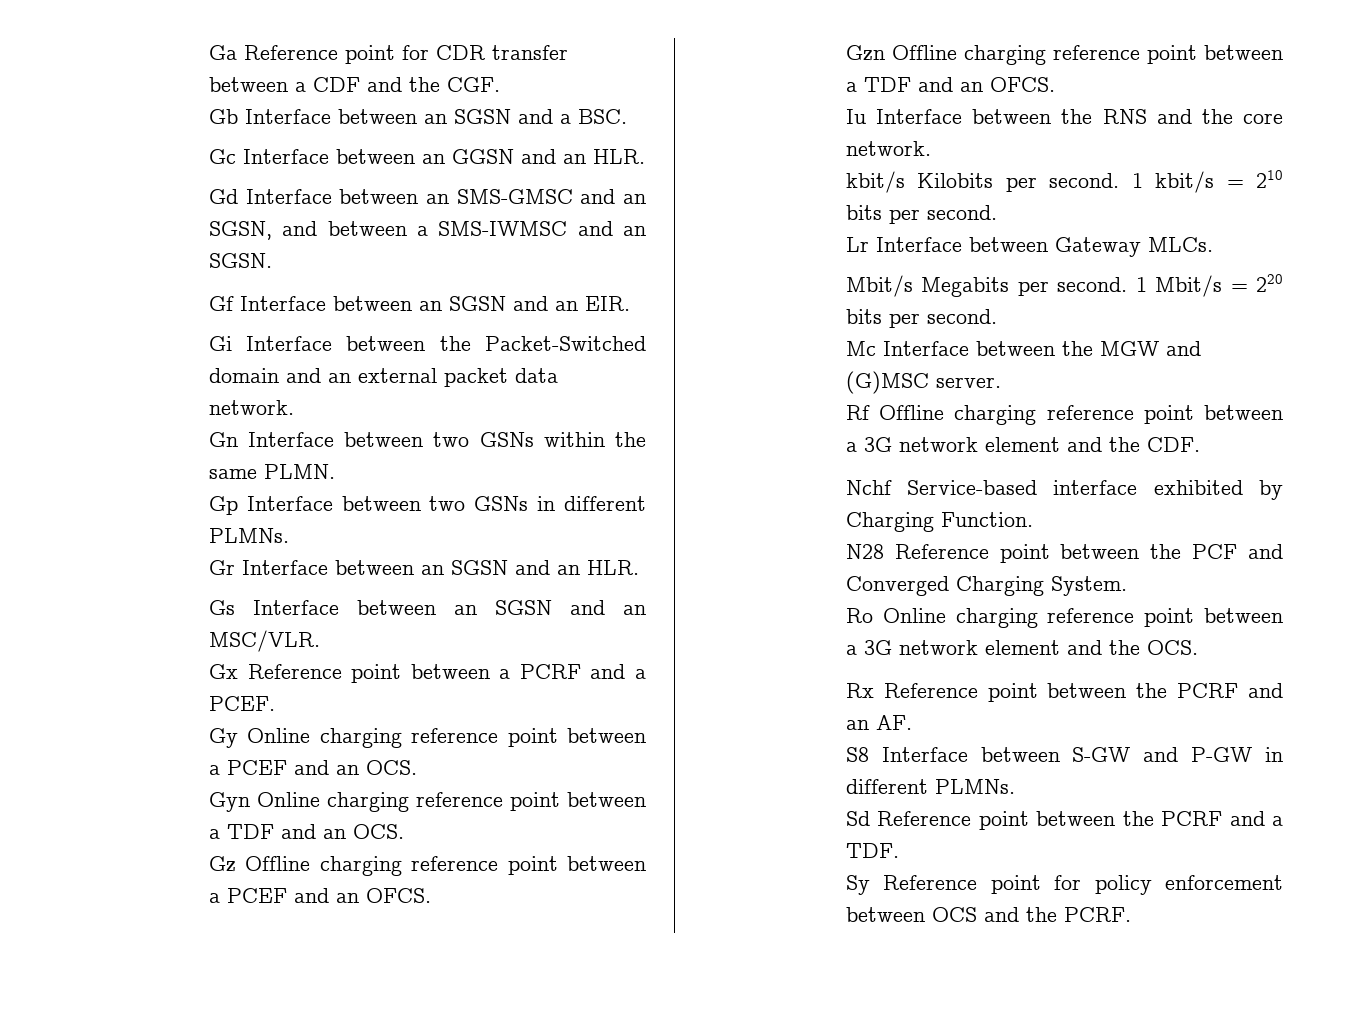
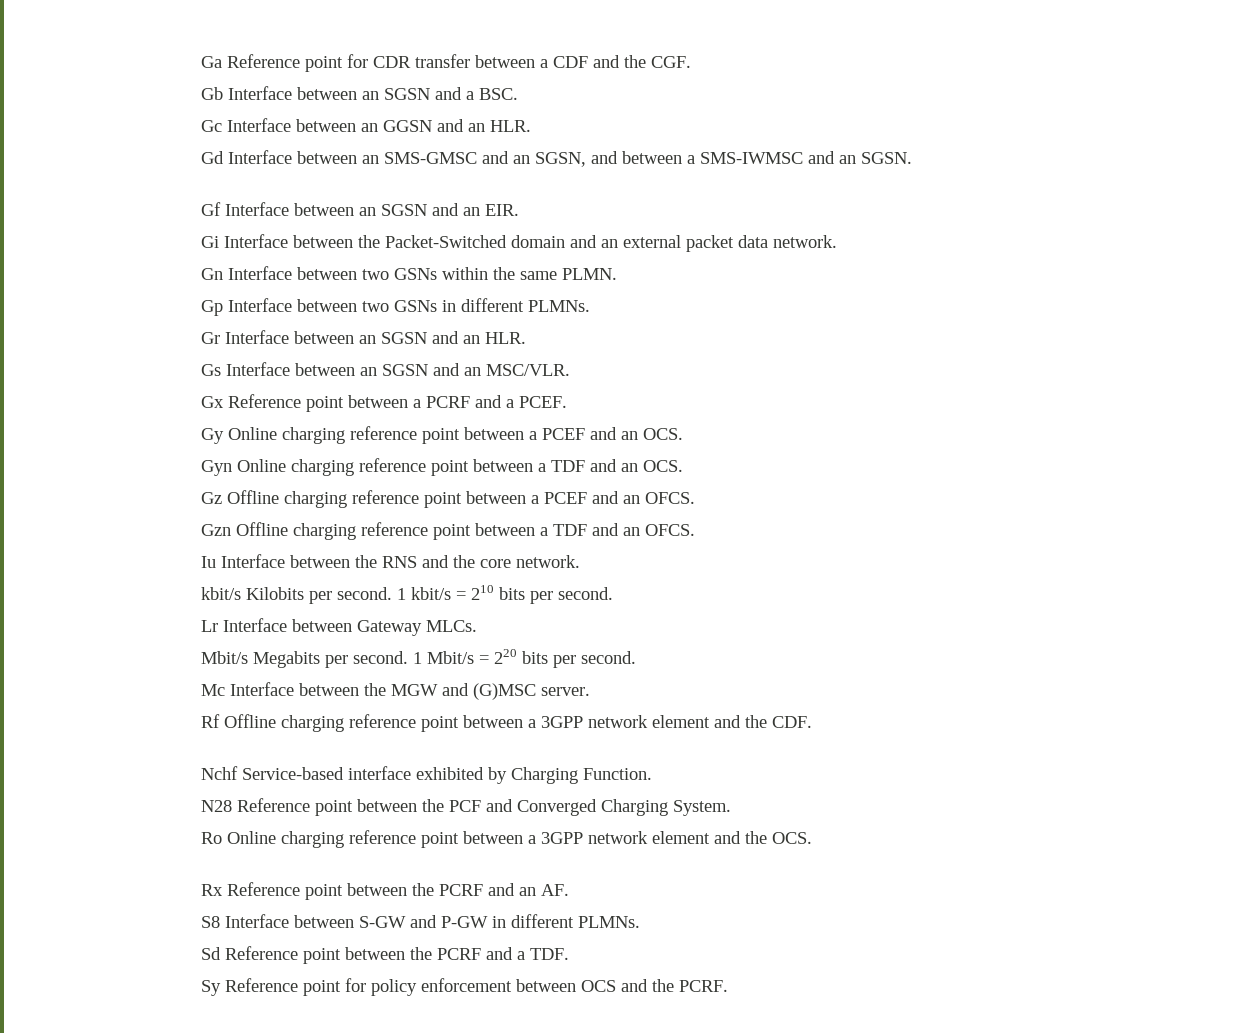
[863,437,892,452] 3G -> [541,716,584,728] 3GPP
[863,640,892,655] 3G -> [541,832,584,844] 3GPP

